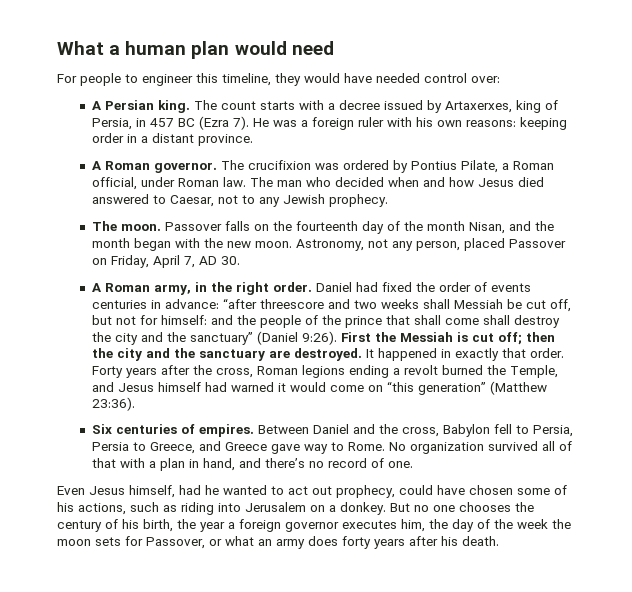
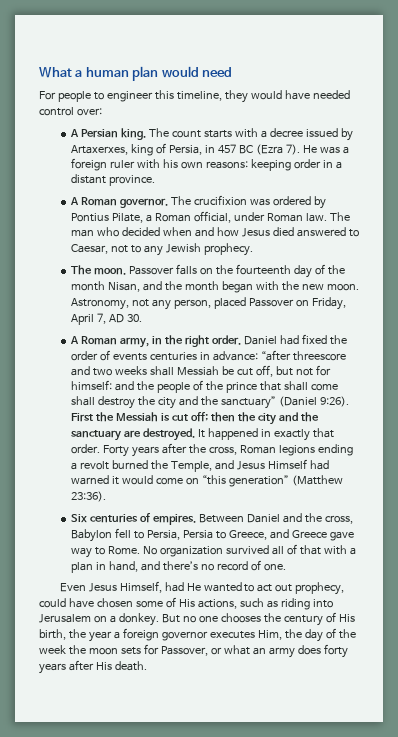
[158,382,202,392] himself -> [267,459,307,469] Himself
[129,485,219,498] himself, had he -> [119,581,201,593] Himself, had He
[57,502,74,512] his -> [178,599,195,607] His
[122,519,139,529] his -> [338,614,355,622] His
[401,519,425,532] him, -> [257,630,282,640] Him,
[441,536,458,546] his -> [95,662,112,670] His

